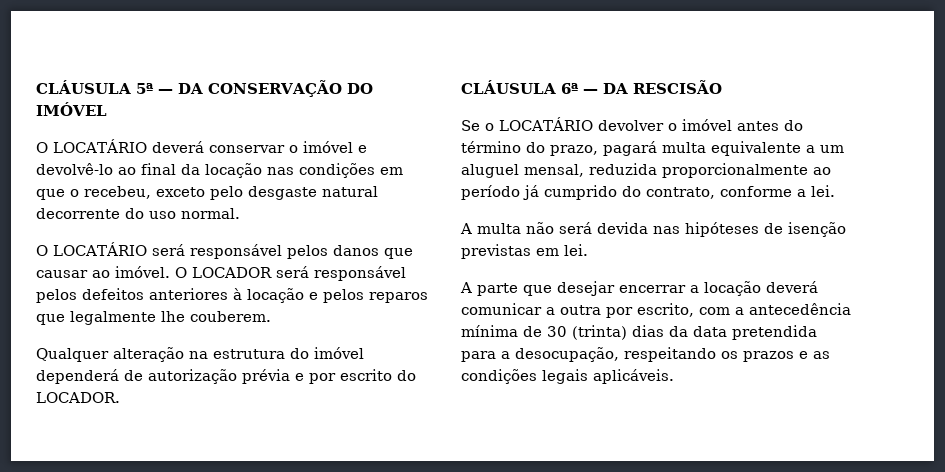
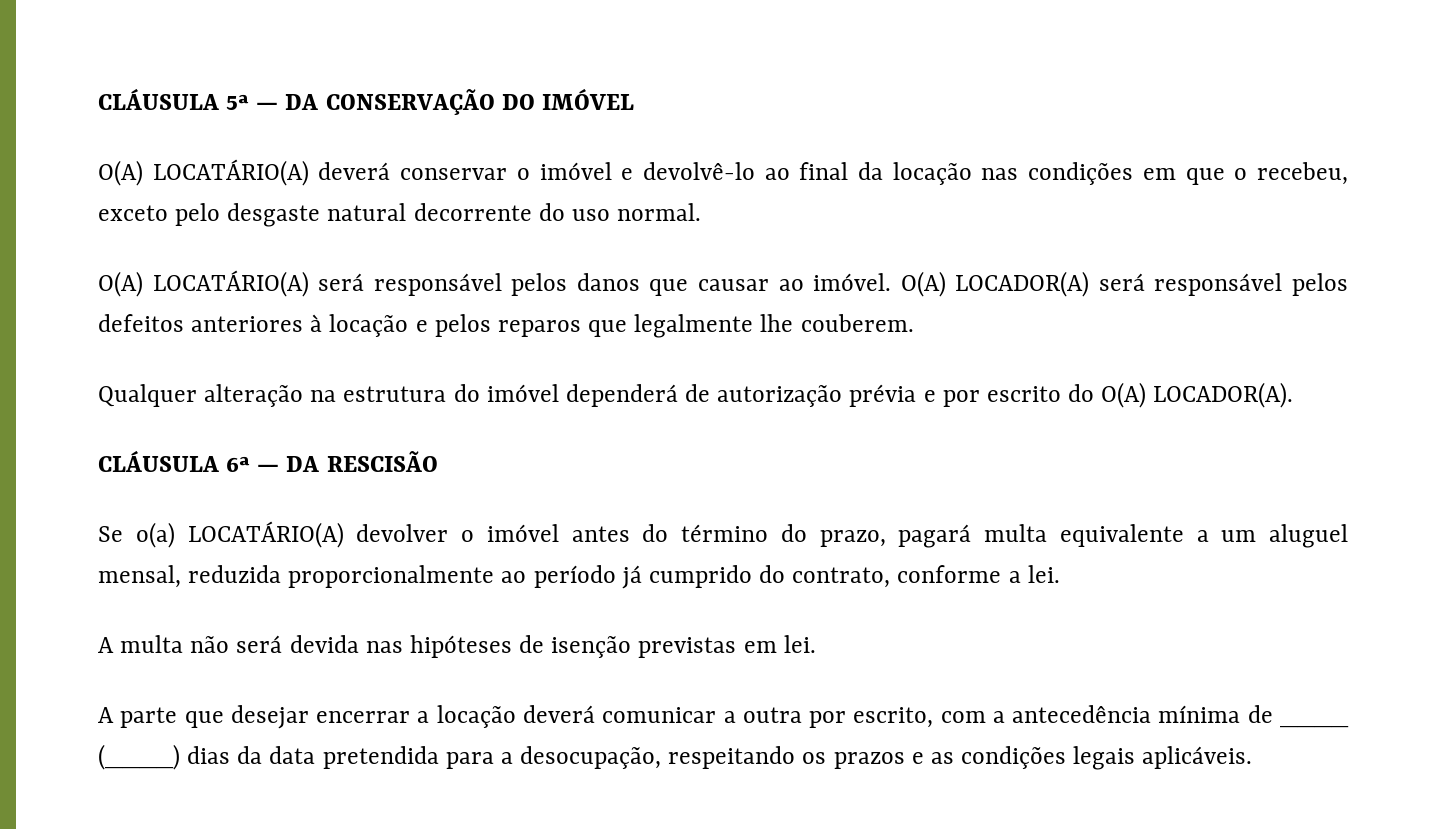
[36,139,147,153] O LOCATÁRIO -> [98,159,309,186] O(A) LOCATÁRIO(A)
[36,242,147,256] O LOCATÁRIO -> [98,270,309,297] O(A) LOCATÁRIO(A)
[175,267,272,278] O LOCADOR -> [900,271,1090,297] O(A) LOCADOR(A)
[36,392,120,403] LOCADOR. -> [1101,382,1294,408] O(A) LOCADOR(A).
[485,117,593,131] o LOCATÁRIO -> [135,521,344,548] o(a) LOCATÁRIO(A)
[547,325,627,340] 30 (trinta) -> [1280,723,1350,728] [98,744,180,770] ____ (____)

